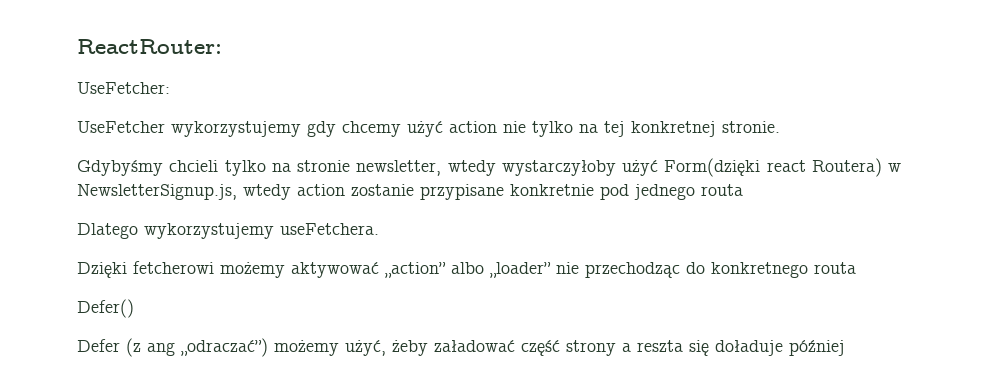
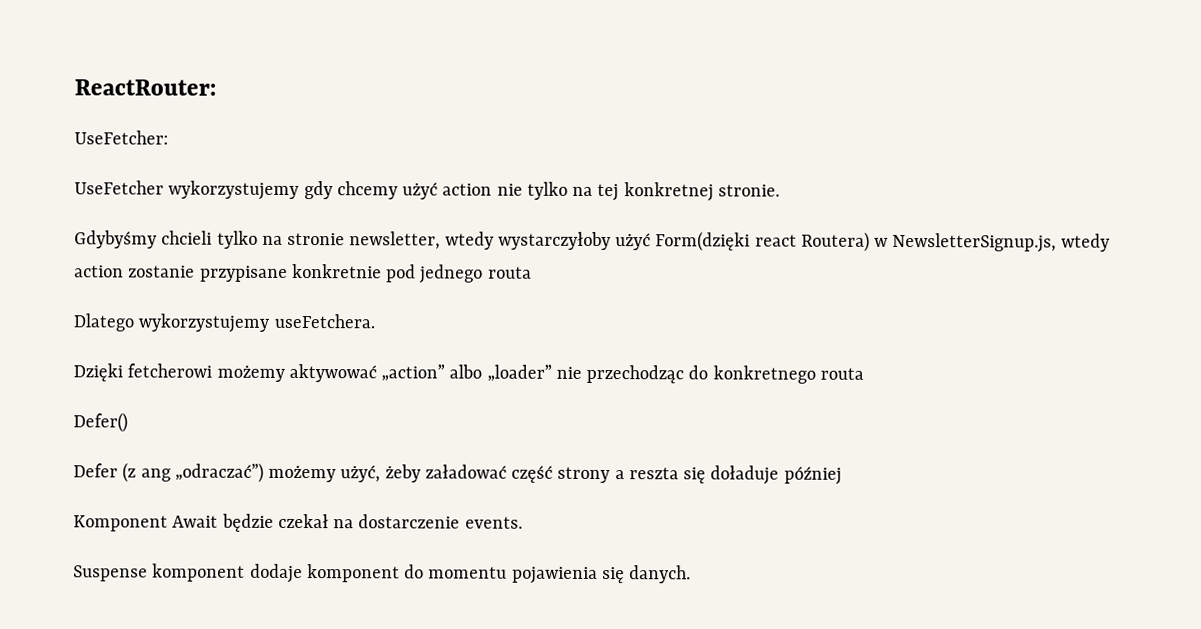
(845, 348) none -> [73,513,523,532] [73,563,692,584] // Komponent Await będzie czekał na dostarczenie events. // Suspense komponent dodaje komponent do momentu pojawienia się danych.

